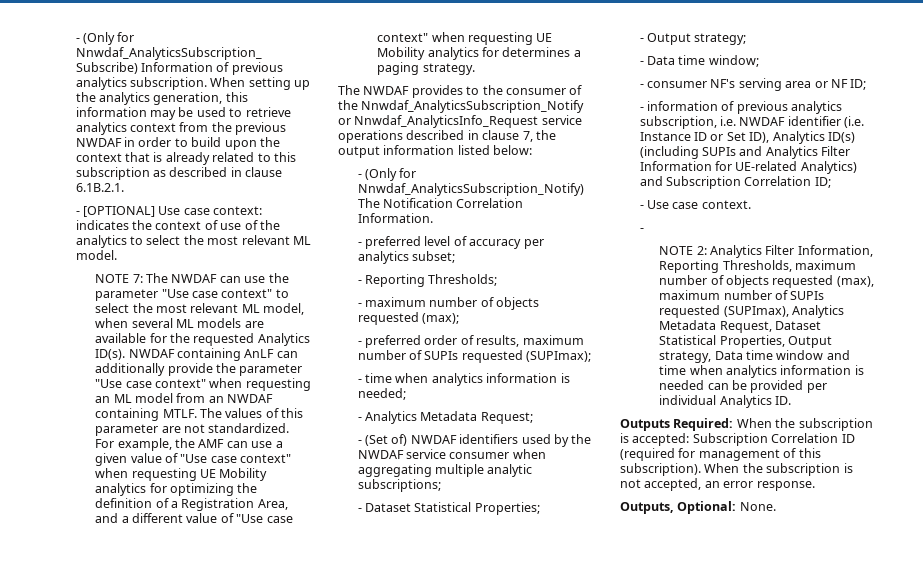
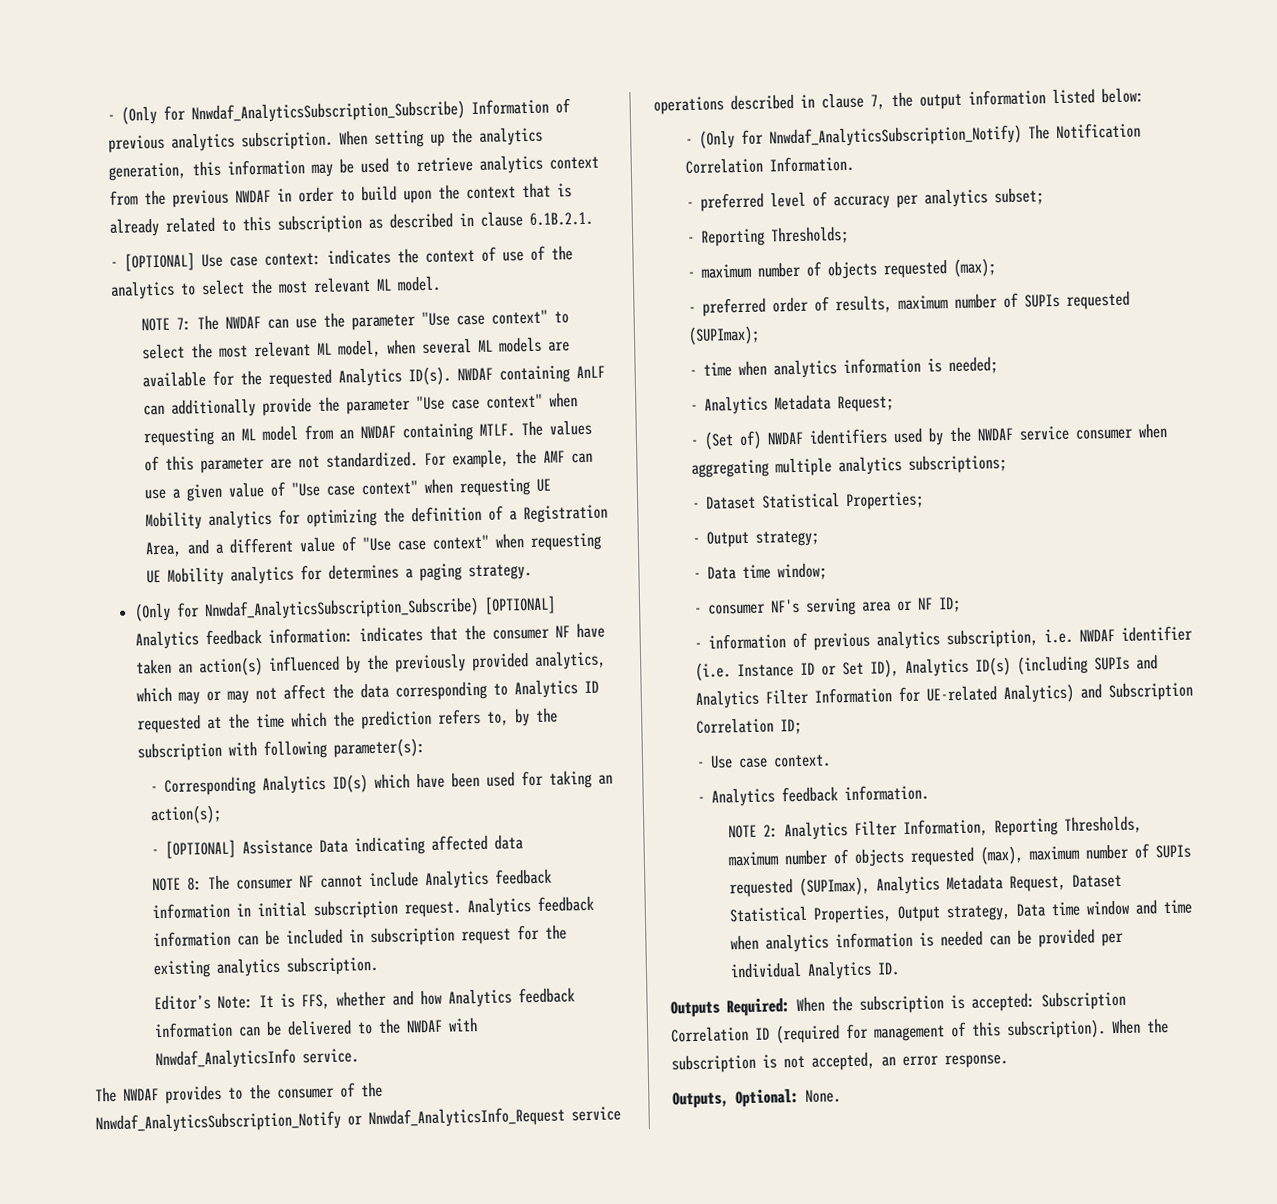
(475, 69) none -> [133,595,556,622] [134,622,605,650] [134,650,606,677] [135,679,599,705] [136,707,558,734] [136,738,425,762] [150,769,614,796] [150,804,223,825] [151,834,525,859] [152,868,553,892] [152,895,595,920] [153,924,568,948] [153,955,379,979] [154,987,576,1011] [154,1017,479,1039] [155,1048,360,1070] // (Only for Nnwdaf_AnalyticsSubscription_Subscribe) [OPTIONAL] Analytics feedback information: indicates that the consumer NF have taken an action(s) influenced by the previously provided analytics, which may or may not affect the data corresponding to Analytics ID requested at the time which the prediction refers to, by the subscription with following parameter(s): // - Corresponding Analytics ID(s) which have been used for taking an action(s); // - [OPTIONAL] Assistance Data indicating affected data // NOTE 8: The consumer NF cannot include Analytics feedback information in initial subscription request. Analytics feedback information can be included in subscription request for the existing analytics subscription. // Editor’s Note: It is FFS, whether and how Analytics feedback information can be delivered to the NWDAF with Nnwdaf_AnalyticsInfo service.
[487,464,533,477] analytic -> [837,456,902,476] analytics
(644, 230) none -> [710,784,929,807] Analytics feedback information.

